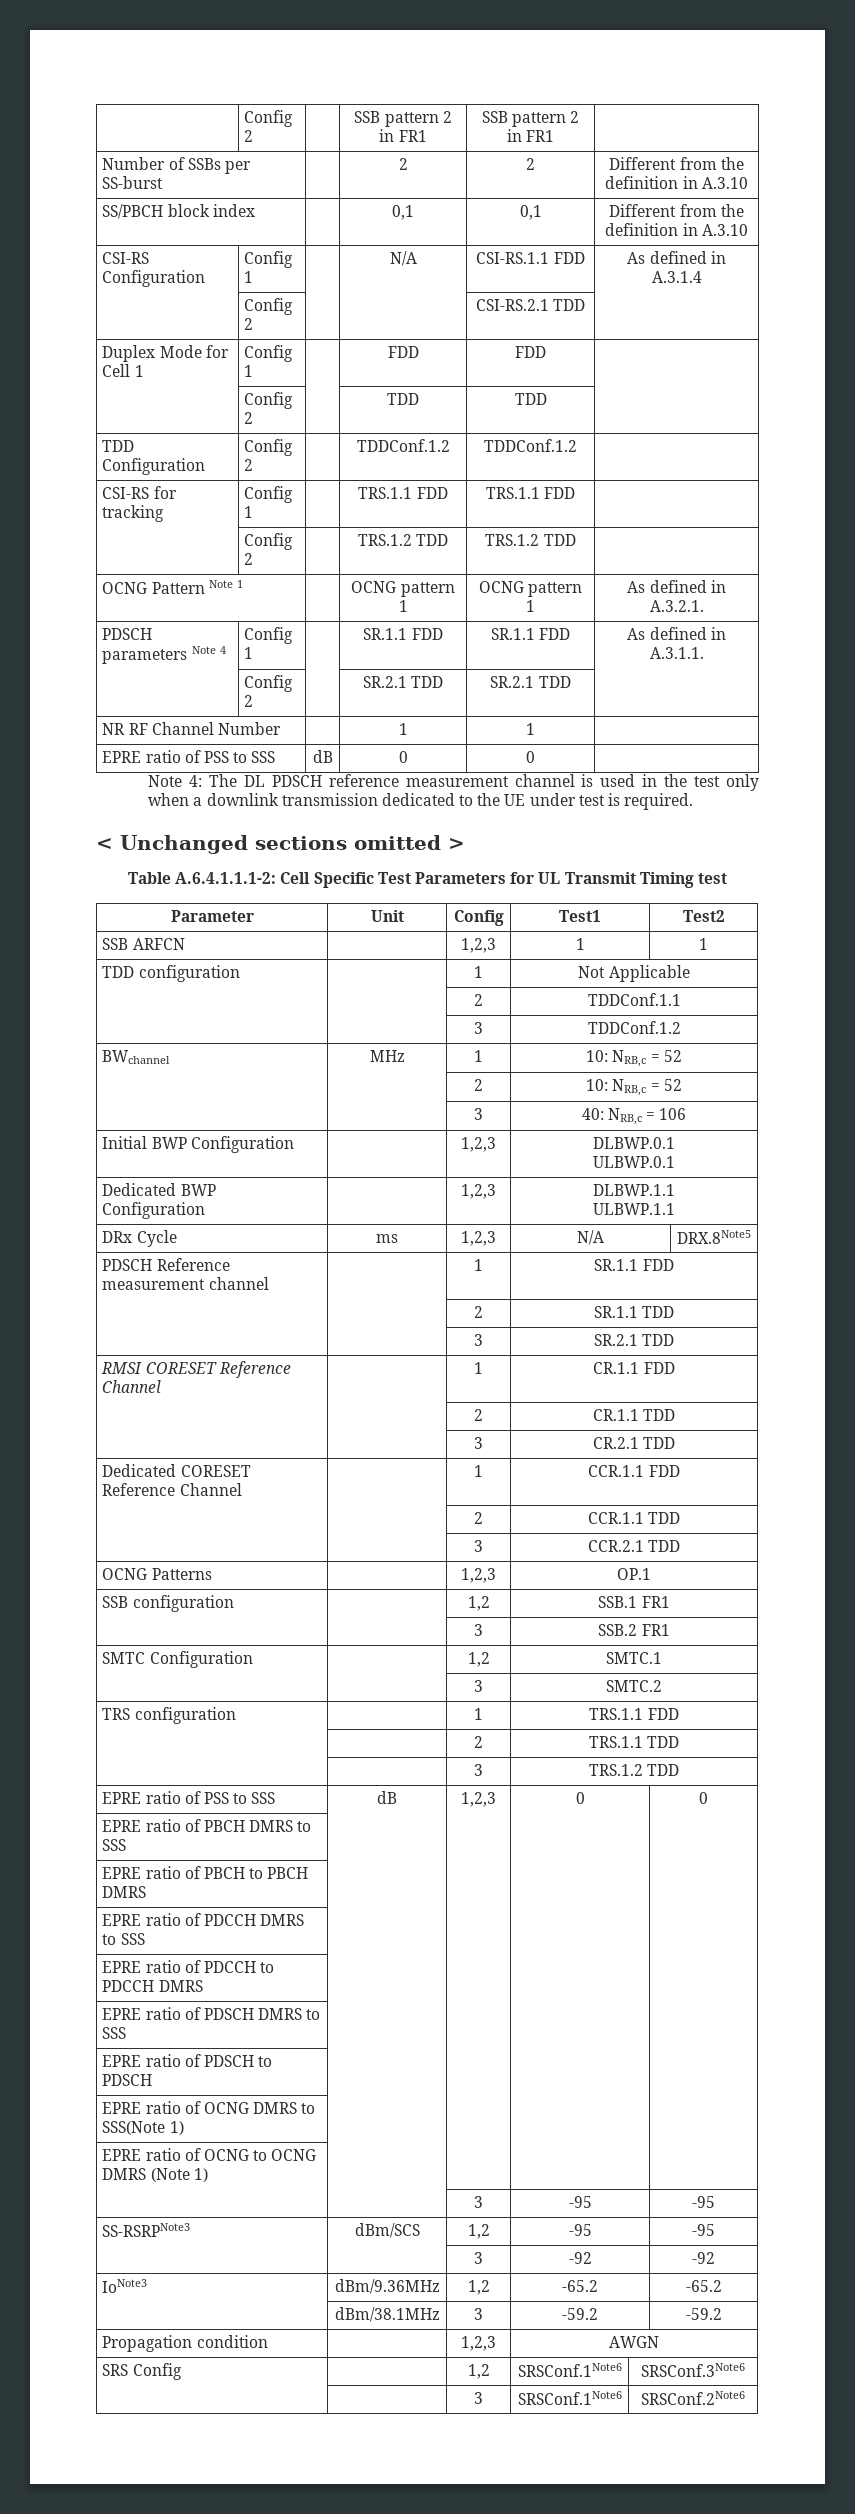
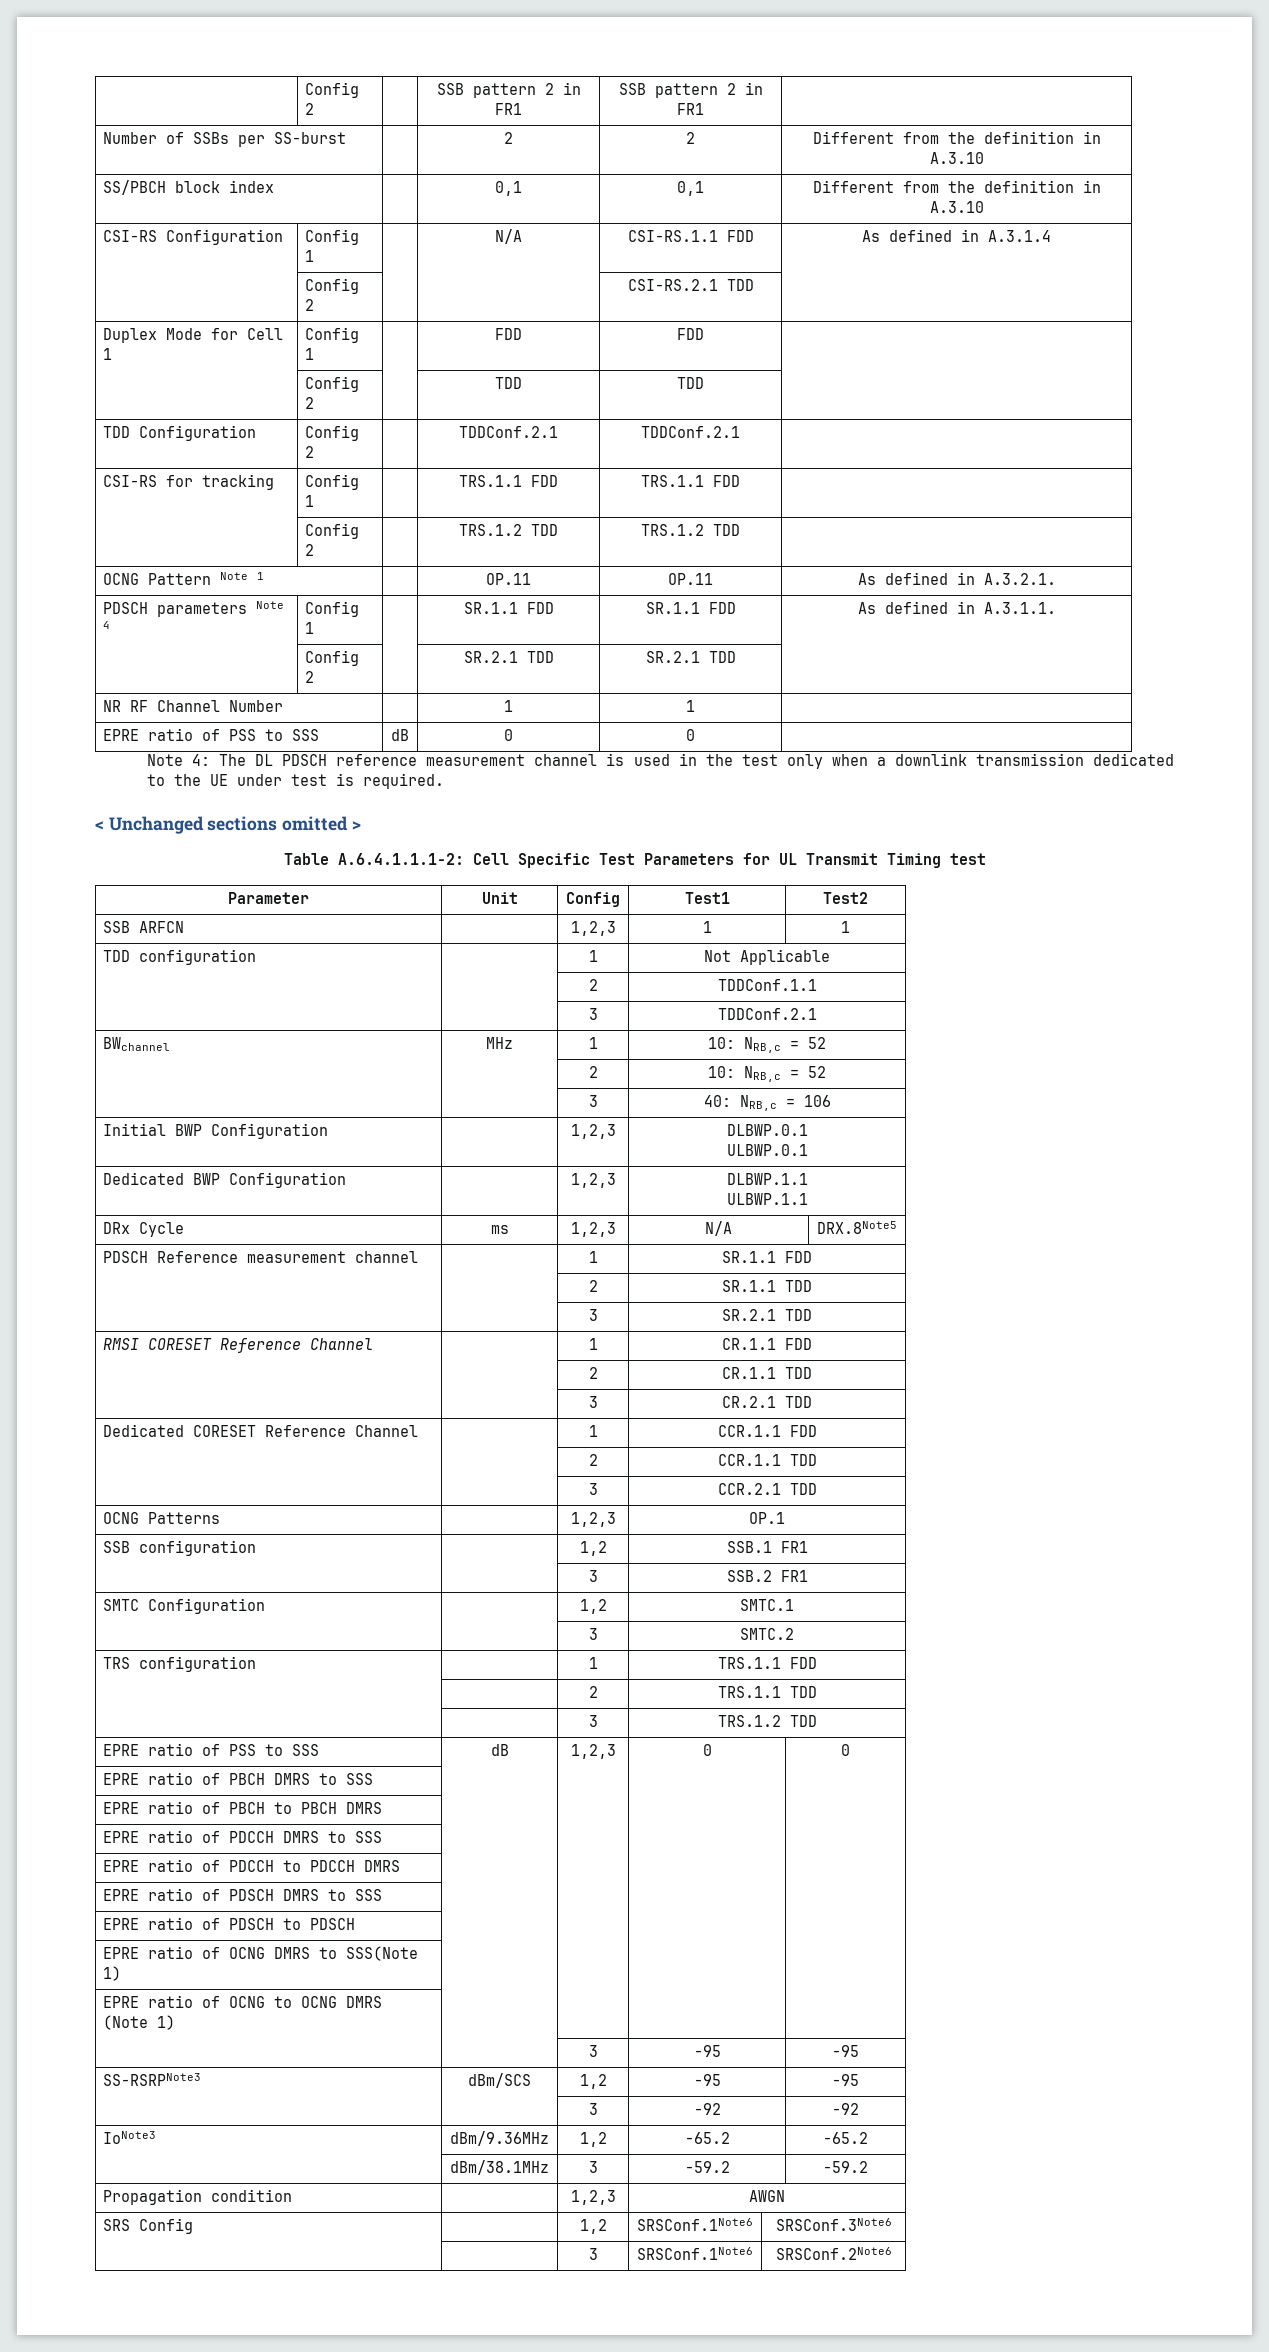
[356,439,450,452] [484,439,577,452] TDDConf.1.2 | TDDConf.1.2 -> [459,426,558,438] [641,426,740,438] TDDConf.2.1 | TDDConf.2.1
[351,581,455,597] [398,600,408,612] [478,581,583,597] [526,600,535,612] OCNG pattern 1 | OCNG pattern 1 -> [486,573,531,585] [668,573,713,585] OP.11 | OP.11
[587,1021,681,1034] TDDConf.1.2 -> [717,1008,817,1020] TDDConf.2.1

